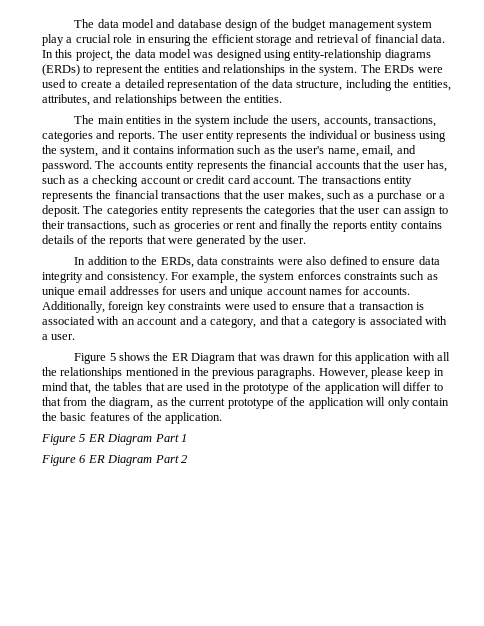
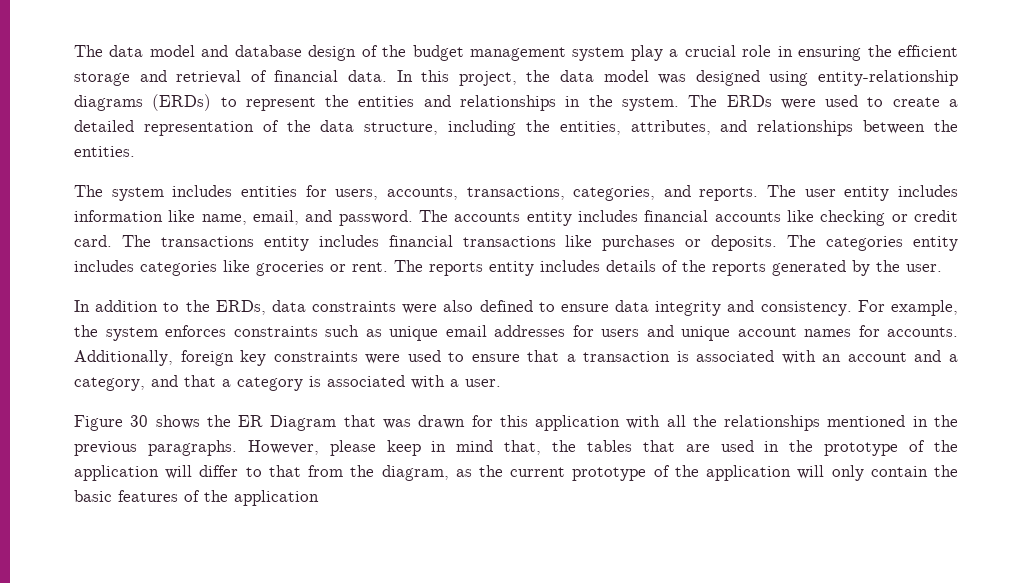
[97,115,288,127] main entities in the system include the -> [111,185,327,201] system includes entities for
[42,131,93,142] categories -> [573,186,656,201] categories,
[236,130,447,142] [42,145,325,157] represents the individual or business using the system, and it contains information such as the user's -> [897,185,958,197] [74,210,196,222] includes information like
[196,160,448,172] [42,175,413,187] [42,190,445,202] [42,205,448,217] [42,220,330,232] represents the financial accounts that the user has, such as a checking account or credit card account. The transactions entity represents the financial transactions that the user makes, such as a purchase or a deposit. The categories entity represents the categories that the user can assign to their transactions, such as groceries or rent and finally the -> [578,210,959,226] [74,235,958,251] [74,260,423,276] includes financial accounts like checking or credit card. The transactions entity includes financial transactions like purchases or deposits. The categories entity includes categories like groceries or rent. The
[400,221,442,229] contains -> [540,260,600,272] includes
[146,235,193,244] that were -> (766, 269) none
[109,353,116,361] 5 -> [130,415,149,427] 30
[164,412,222,424] [41,434,187,445] [41,455,187,466] application. // Figure 5 ER Diagram Part 1 // Figure 6 ER Diagram Part 2 -> [234,490,319,506] application

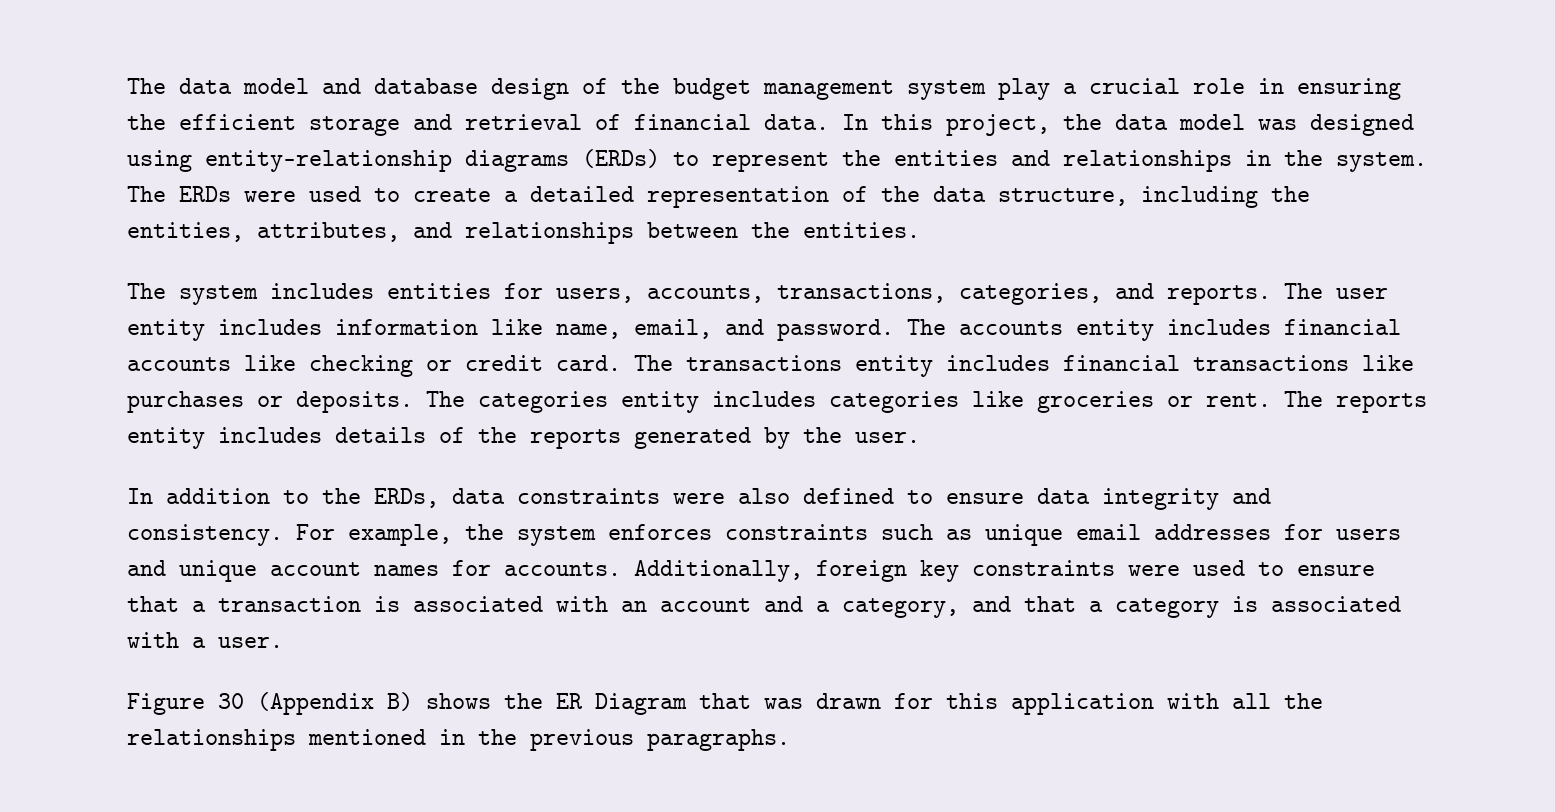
(149, 421) none -> [257,692,413,715] (Appendix B)
[247,440,958,456] [74,465,958,481] [74,490,319,506] However, please keep in mind that, the tables that are used in the prototype of the application will differ to that from the diagram, as the current prototype of the application will only contain the basic features of the application -> (790, 740) none

